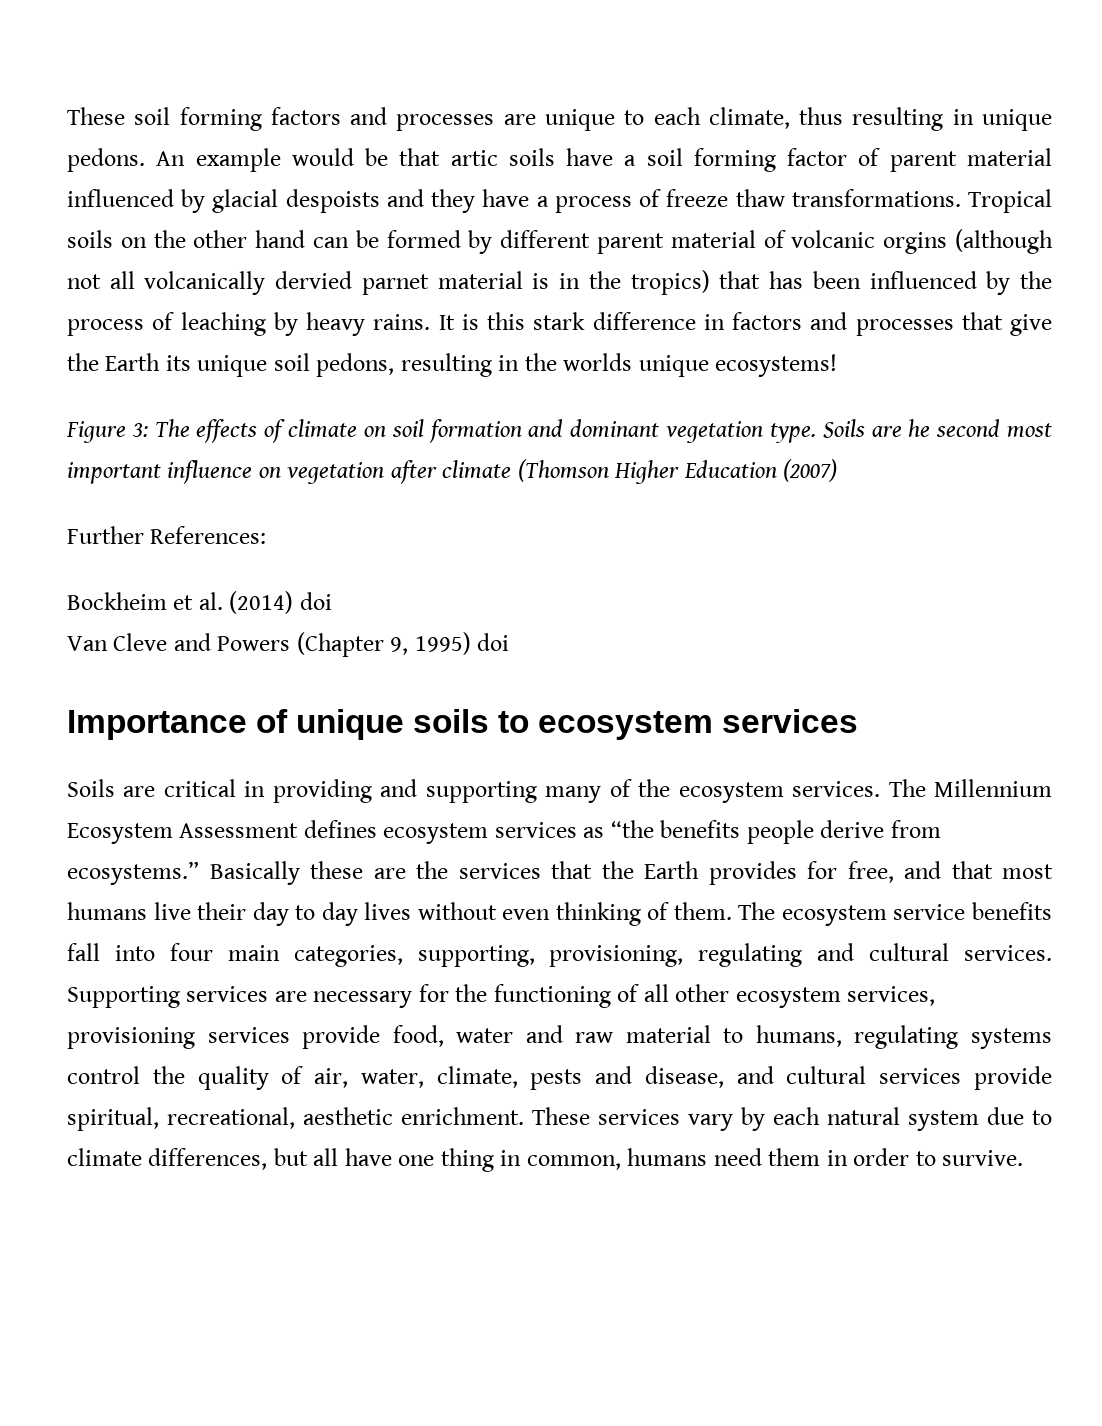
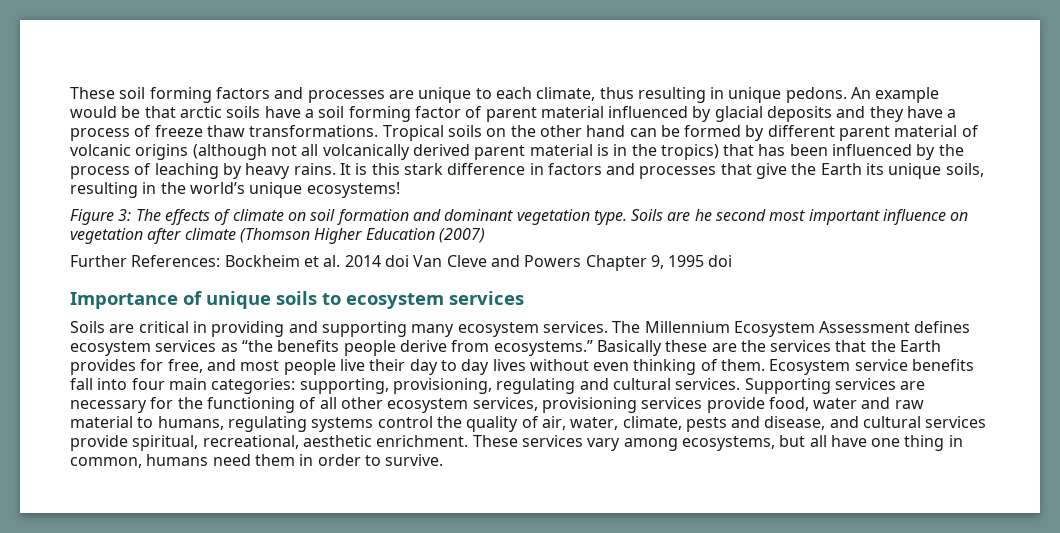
[450,150,498,166] artic -> [179,106,222,118] arctic
[285,189,380,213] despoists -> [767,106,833,122] deposits
[883,232,948,254] orgins -> [135,144,189,160] origins
[275,271,429,295] dervied parnet -> [412,144,526,160] derived parent
[273,353,395,377] soil pedons, -> [945,163,984,177] soils,
[563,353,633,371] worlds -> [189,182,245,194] world’s
(267, 535) // -> (221, 261) none
[229,591,332,614] (2014) doi // -> [344,255,409,267] 2014 doi
[296,632,471,657] (Chapter 9, 1995) -> [585,255,705,271] Chapter 9, 1995
[609,779,671,797] of the -> (455, 330) none
[951,861,1053,879] [67,902,147,920] that most humans -> [240,359,336,375] most people
[738,902,887,926] The ecosystem -> [769,359,851,375] Ecosystem
[293,945,403,967] categories, -> [211,378,296,394] categories:
[741,1107,1052,1131] [67,1148,268,1170] by each natural system due to climate differences, -> [623,436,775,451] among ecosystems,

